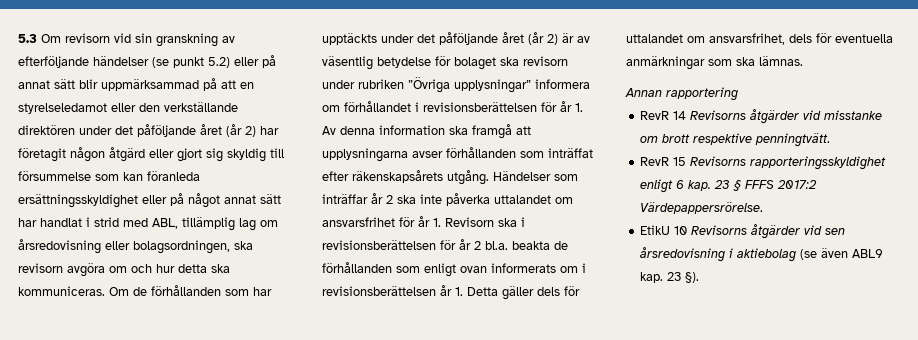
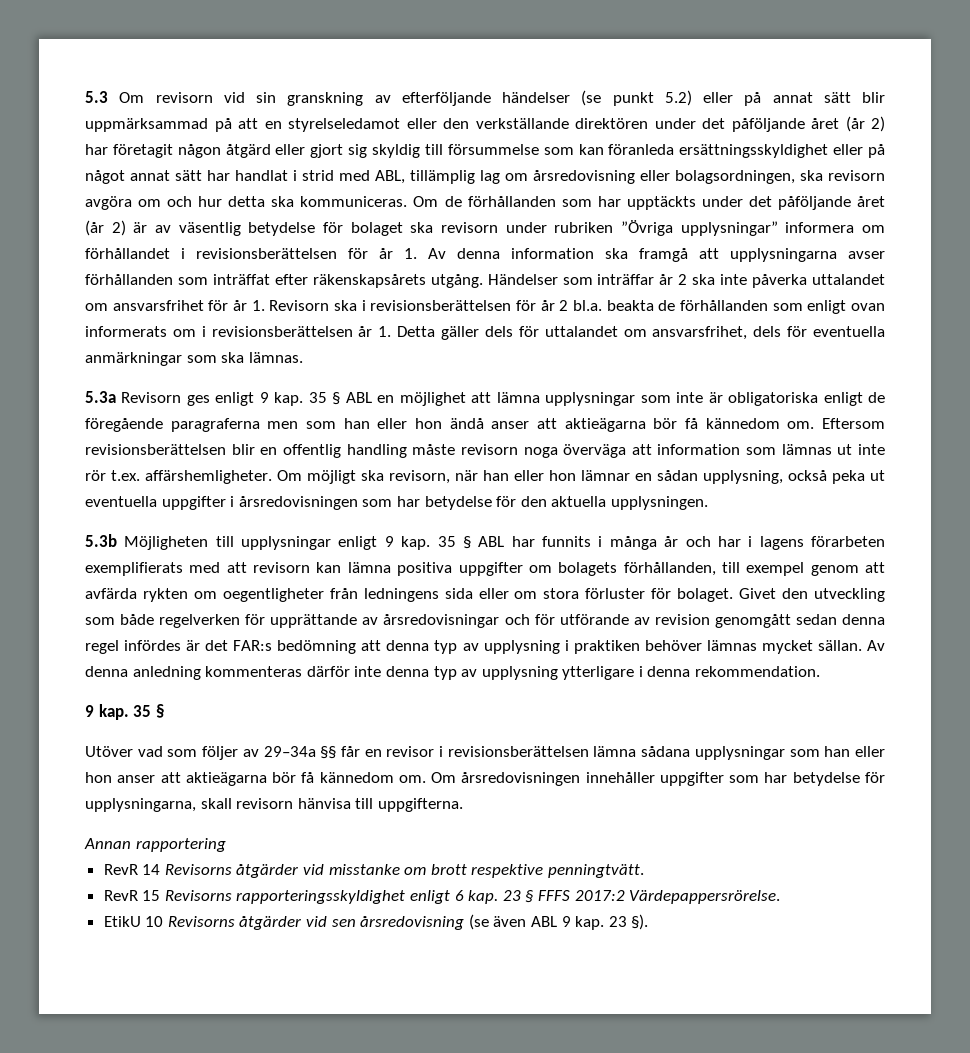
(803, 61) none -> [85,391,886,406] [85,418,885,432] [85,444,885,458] [85,470,885,484] [85,496,708,510] [85,534,885,550] [85,562,885,576] [85,588,885,602] [85,614,885,628] [85,640,885,654] [85,666,821,680] [85,704,164,720] [85,746,885,760] [85,772,885,786] [85,798,463,812] // 5.3a Revisorn ges enligt 9 kap. 35 § ABL en möjlighet att lämna upplysningar som inte är obligatoriska enligt de föregående paragraferna men som han eller hon ändå anser att aktieägarna bör få kännedom om. Eftersom revisionsberättelsen blir en offentlig handling måste revisorn noga överväga att information som lämnas ut inte rör t.ex. affärshemligheter. Om möjligt ska revisorn, när han eller hon lämnar en sådan upplysning, också peka ut eventuella uppgifter i årsredovisningen som har betydelse för den aktuella upplysningen. // 5.3b Möjligheten till upplysningar enligt 9 kap. 35 § ABL har funnits i många år och har i lagens förarbeten exemplifierats med att revisorn kan lämna positiva uppgifter om bolagets förhållanden, till exempel genom att avfärda rykten om oegentligheter från ledningens sida eller om stora förluster för bolaget. Givet den utveckling som både regelverken för upprättande av årsredovisningar och för utförande av revision genomgått sedan denna regel infördes är det FAR:s bedömning att denna typ av upplysning i praktiken behöver lämnas mycket sällan. Av denna anledning kommenteras därför inte denna typ av upplysning ytterligare i denna rekommendation. // 9 kap. 35 § // Utöver vad som följer av 29–34a §§ får en revisor i revisionsberättelsen lämna sådana upplysningar som han eller hon anser att aktieägarna bör få kännedom om. Om årsredovisningen innehåller uppgifter som har betydelse för upplysningarna, skall revisorn hänvisa till uppgifterna.
[729,248,884,262] i aktiebolag (se även ABL9 -> [468,914,571,930] (se även ABL 9

